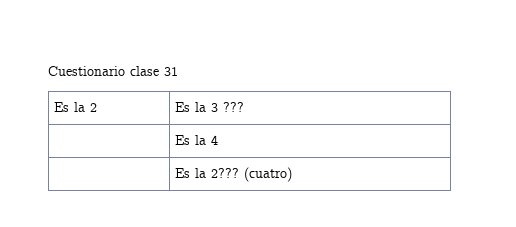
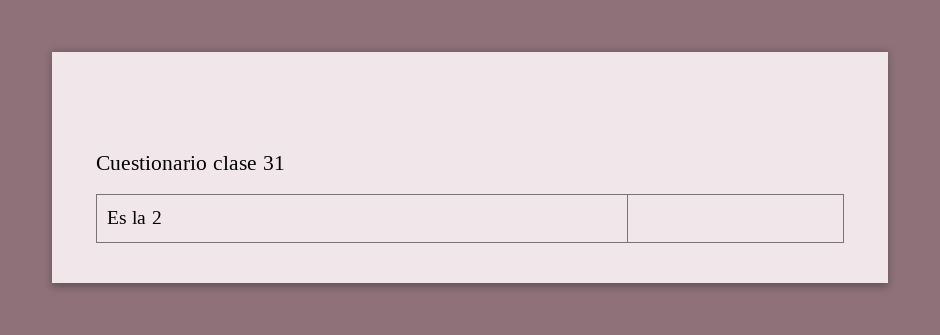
[175,102,245,112] [175,135,219,145] [175,167,293,182] Es la 3 ??? // | Es la 4 // | Es la 2??? (cuatro) -> (162, 217) none

